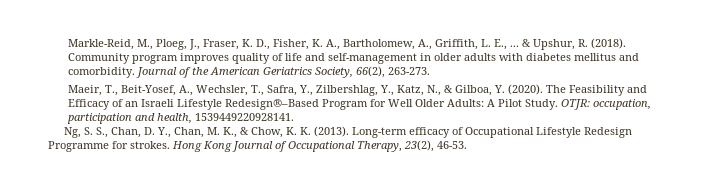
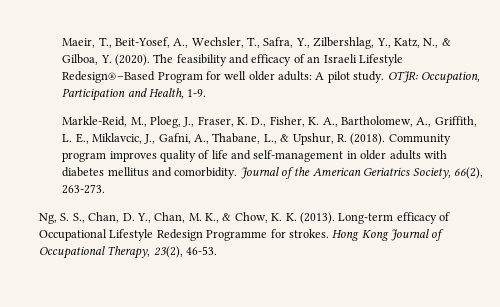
(68, 44) none -> [62,37,451,49] [62,54,403,66] [62,71,480,84] [62,88,207,101] Maeir, T., Beit-Yosef, A., Wechsler, T., Safra, Y., Zilbershlag, Y., Katz, N., & Gilboa, Y. (2020). The feasibility and efficacy of an Israeli Lifestyle Redesign®–Based Program for well older adults: A pilot study. OTJR: Occupation, Participation and Health, 1-9. //
[510,45,520,47] ... -> [91,133,277,144] Miklavcic, J., Gafni, A., Thabane, L.,
[68,84,648,96] [68,99,652,110] [67,113,295,124] // Maeir, T., Beit-Yosef, A., Wechsler, T., Safra, Y., Zilbershlag, Y., Katz, N., & Gilboa, Y. (2020). The Feasibility and Efficacy of an Israeli Lifestyle Redesign®–Based Program for Well Older Adults: A Pilot Study. OTJR: occupation, participation and health, 1539449220928141. -> (106, 189) none

